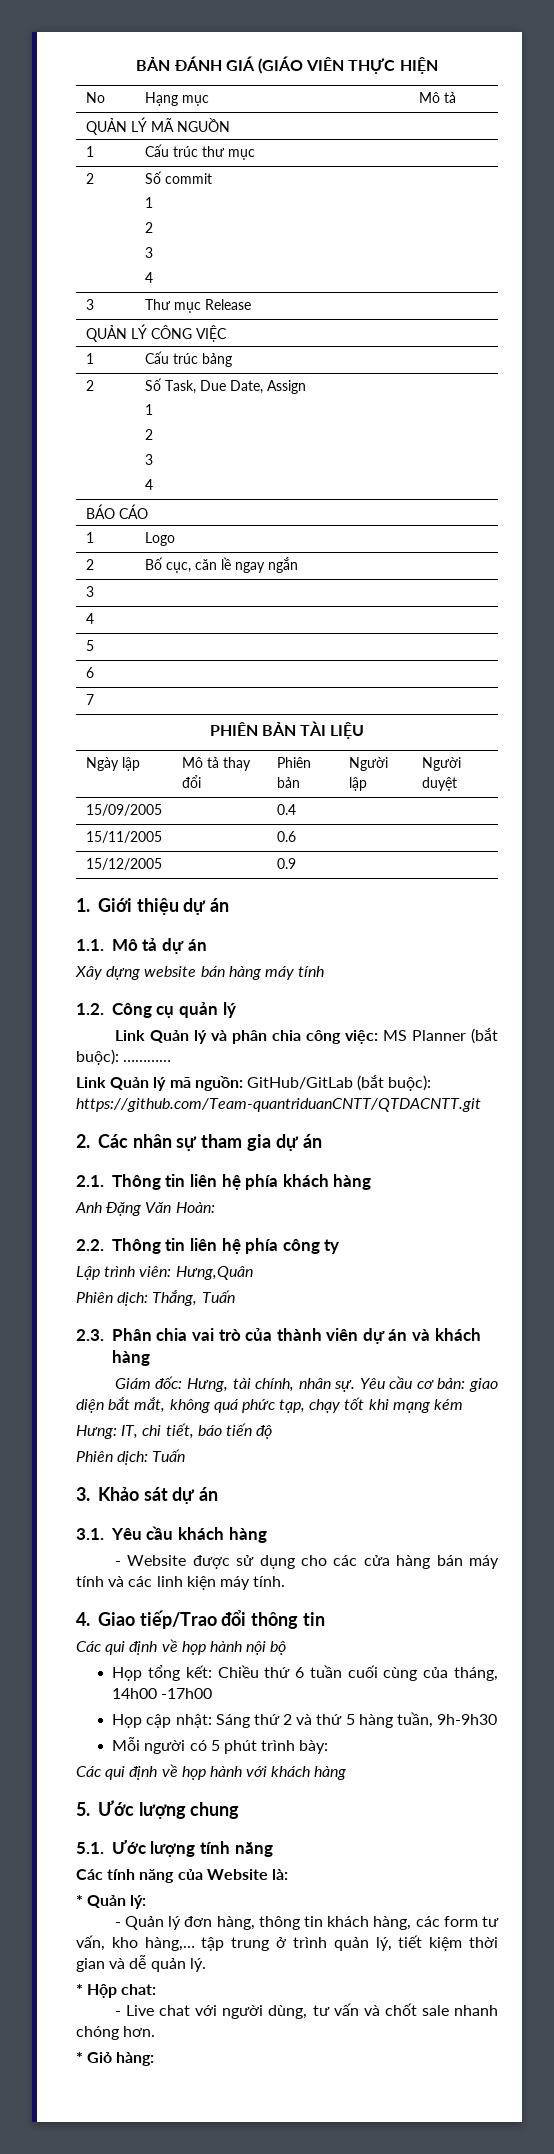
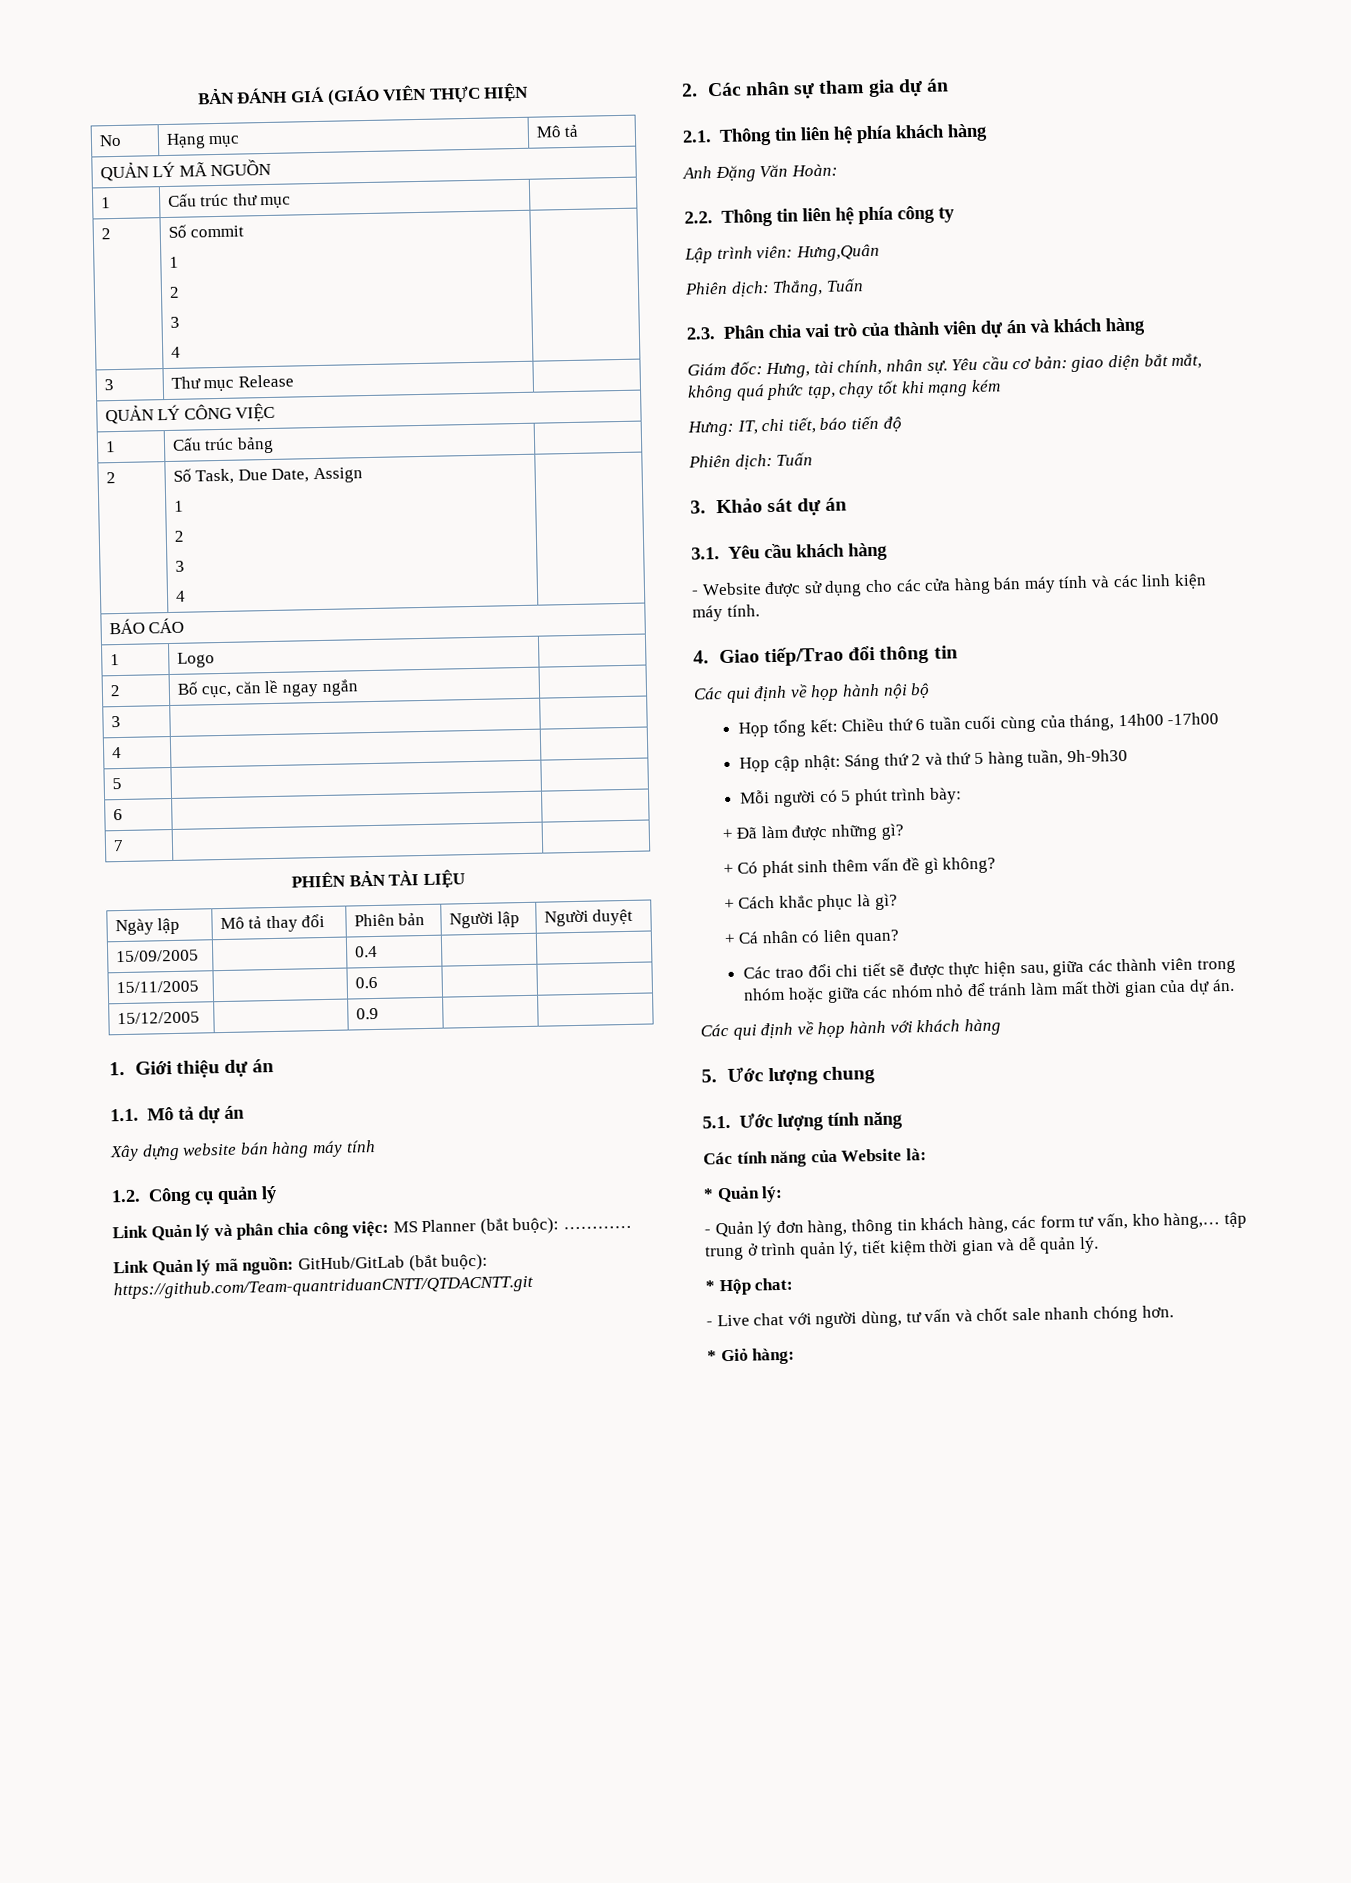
(329, 1747) none -> [721,823,905,841] [722,856,997,878] [723,893,898,912] [723,929,900,946] [743,957,1236,979] [743,978,1235,1003] // + Đã làm được những gì? // + Có phát sinh thêm vấn đề gì không? // + Cách khắc phục là gì? // + Cá nhân có liên quan? // Các trao đổi chi tiết sẽ được thực hiện sau, giữa các thành viên trong nhóm hoặc giữa các nhóm nhỏ để tránh làm mất thời gian của dự án.

